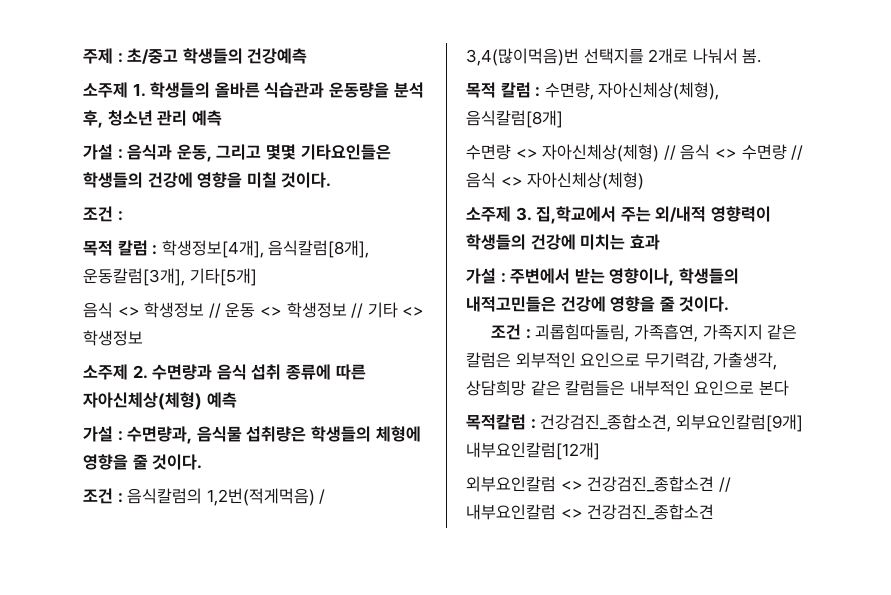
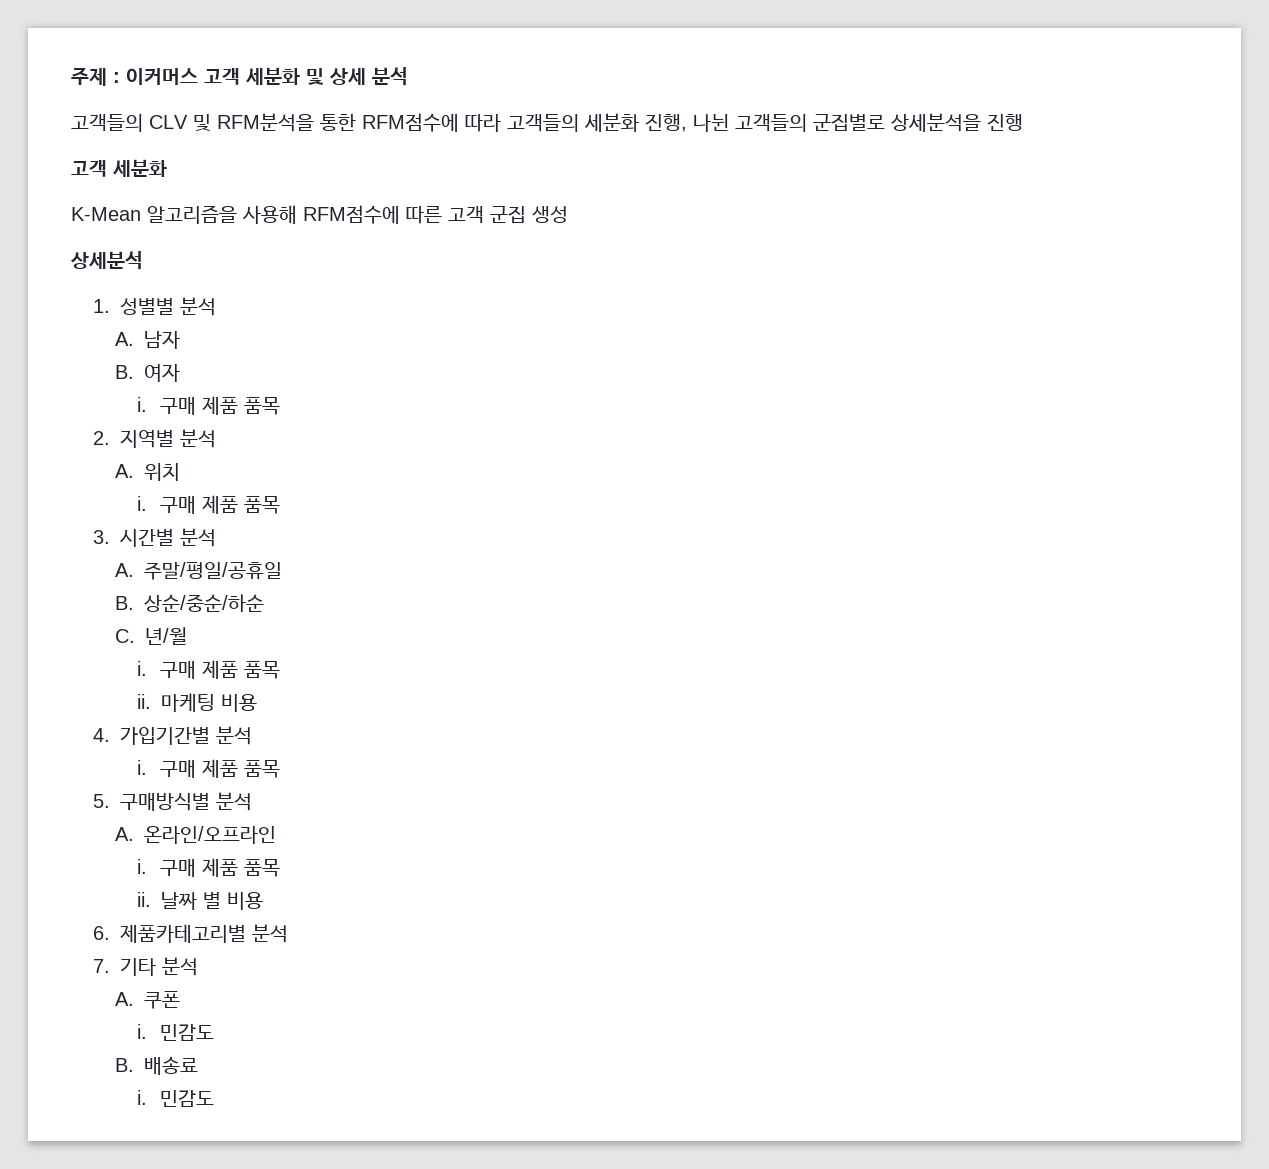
[127,48,308,64] [83,82,424,98] [83,110,222,128] [83,144,391,162] [83,172,332,188] [83,206,123,222] [83,240,370,258] [83,268,257,286] [83,302,425,318] [83,330,143,346] [83,364,366,380] [83,392,237,410] [83,426,421,444] [83,454,203,470] [83,488,326,506] [466,48,762,66] [466,82,720,100] [466,110,563,128] [466,144,804,162] [466,172,645,190] [466,206,771,224] [466,234,660,250] [466,268,739,286] [466,296,730,312] [491,324,798,342] [466,352,778,370] [466,380,789,396] [466,414,803,432] [466,442,600,460] [466,476,731,492] [466,504,715,520] 초/중고 학생들의 건강예측 // 소주제 1. 학생들의 올바른 식습관과 운동량을 분석 후, 청소년 관리 예측 // 가설 : 음식과 운동, 그리고 몇몇 기타요인들은 학생들의 건강에 영향을 미칠 것이다. // 조건 : // 목적 칼럼 : 학생정보[4개], 음식칼럼[8개], 운동칼럼[3개], 기타[5개] // 음식 <> 학생정보 // 운동 <> 학생정보 // 기타 <> 학생정보 // 소주제 2. 수면량과 음식 섭취 종류에 따른 자아신체상(체형) 예측 // 가설 : 수면량과, 음식물 섭취량은 학생들의 체형에 영향을 줄 것이다. // 조건 : 음식칼럼의 1,2번(적게먹음) / 3,4(많이먹음)번 선택지를 2개로 나눠서 봄. // 목적 칼럼 : 수면량, 자아신체상(체형), 음식칼럼[8개] // 수면량 <> 자아신체상(체형) // 음식 <> 수면량 // 음식 <> 자아신체상(체형) // 소주제 3. 집,학교에서 주는 외/내적 영향력이 학생들의 건강에 미치는 효과 // 가설 : 주변에서 받는 영향이나, 학생들의 내적고민들은 건강에 영향을 줄 것이다. // 조건 : 괴롭힘따돌림, 가족흡연, 가족지지 같은 칼럼은 외부적인 요인으로 무기력감, 가출생각, 상담희망 같은 칼럼들은 내부적인 요인으로 본다 // 목적칼럼 : 건강검진_종합소견, 외부요인칼럼[9개] 내부요인칼럼[12개] // 외부요인칼럼 <> 건강검진_종합소견 // 내부요인칼럼 <> 건강검진_종합소견 -> [126,67,408,86] [71,113,1023,132] [71,159,167,177] [71,205,568,224] [70,251,143,270] [93,297,217,316] [115,331,181,349] [115,364,181,382] [137,396,280,415] [93,429,217,448] [115,463,181,481] [137,495,280,514] [93,528,217,547] [115,562,283,580] [115,594,265,612] [115,627,188,645] [137,660,280,679] [137,693,258,712] [93,726,253,745] [137,759,280,778] [93,792,253,811] [115,826,277,844] [137,858,280,877] [137,892,264,910] [93,924,289,943] [93,957,199,976] [115,991,181,1009] [137,1024,214,1041] [115,1056,199,1075] [137,1090,214,1107] 이커머스 고객 세분화 및 상세 분석 // 고객들의 CLV 및 RFM분석을 통한 RFM점수에 따라 고객들의 세분화 진행, 나뉜 고객들의 군집별로 상세분석을 진행 // 고객 세분화 // K-Mean 알고리즘을 사용해 RFM점수에 따른 고객 군집 생성 // 상세분석 // 1. 성별별 분석 // A. 남자 // B. 여자 // i. 구매 제품 품목 // 2. 지역별 분석 // A. 위치 // i. 구매 제품 품목 // 3. 시간별 분석 // A. 주말/평일/공휴일 // B. 상순/중순/하순 // C. 년/월 // i. 구매 제품 품목 // ii. 마케팅 비용 // 4. 가입기간별 분석 // i. 구매 제품 품목 // 5. 구매방식별 분석 // A. 온라인/오프라인 // i. 구매 제품 품목 // ii. 날짜 별 비용 // 6. 제품카테고리별 분석 // 7. 기타 분석 // A. 쿠폰 // i. 민감도 // B. 배송료 // i. 민감도

